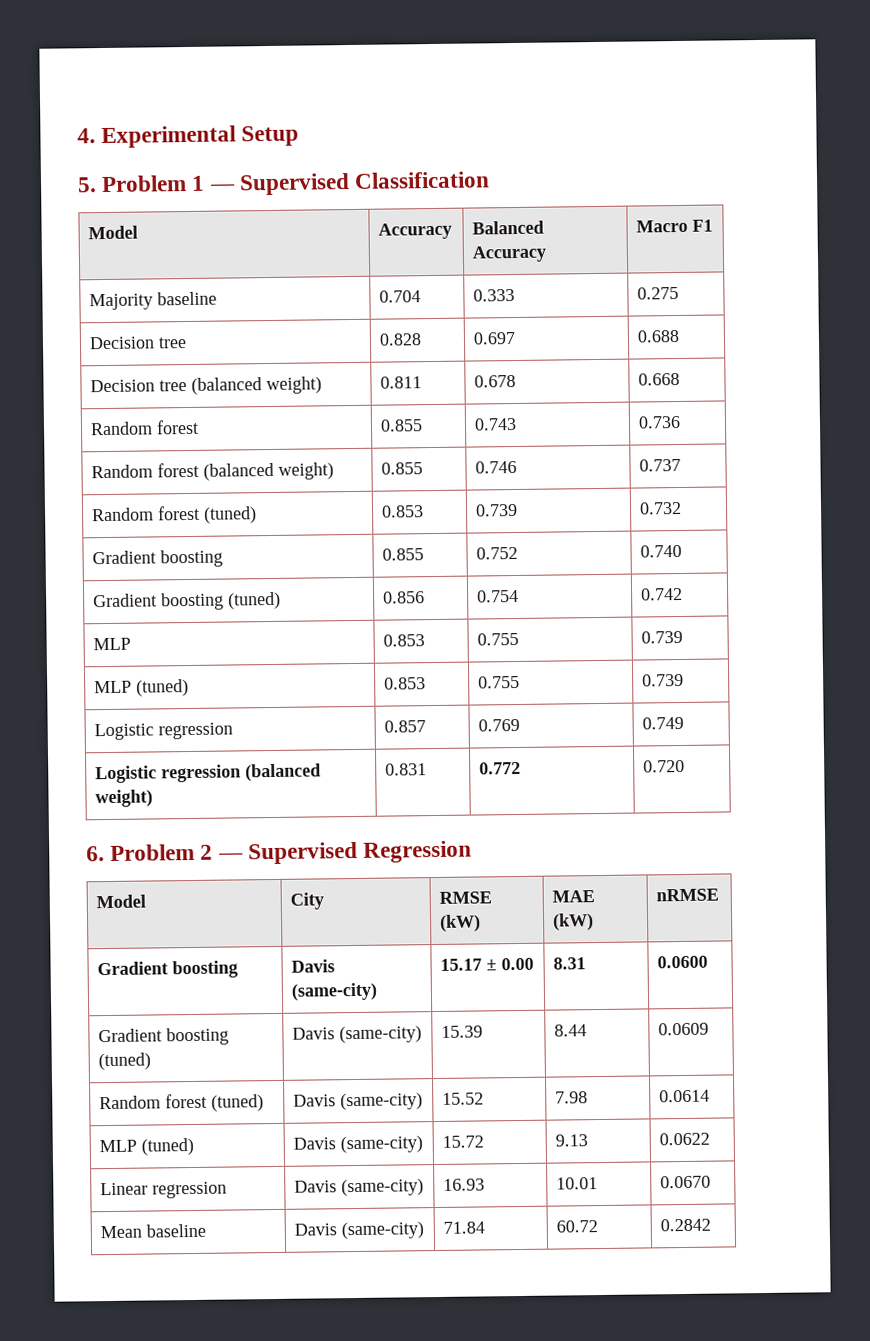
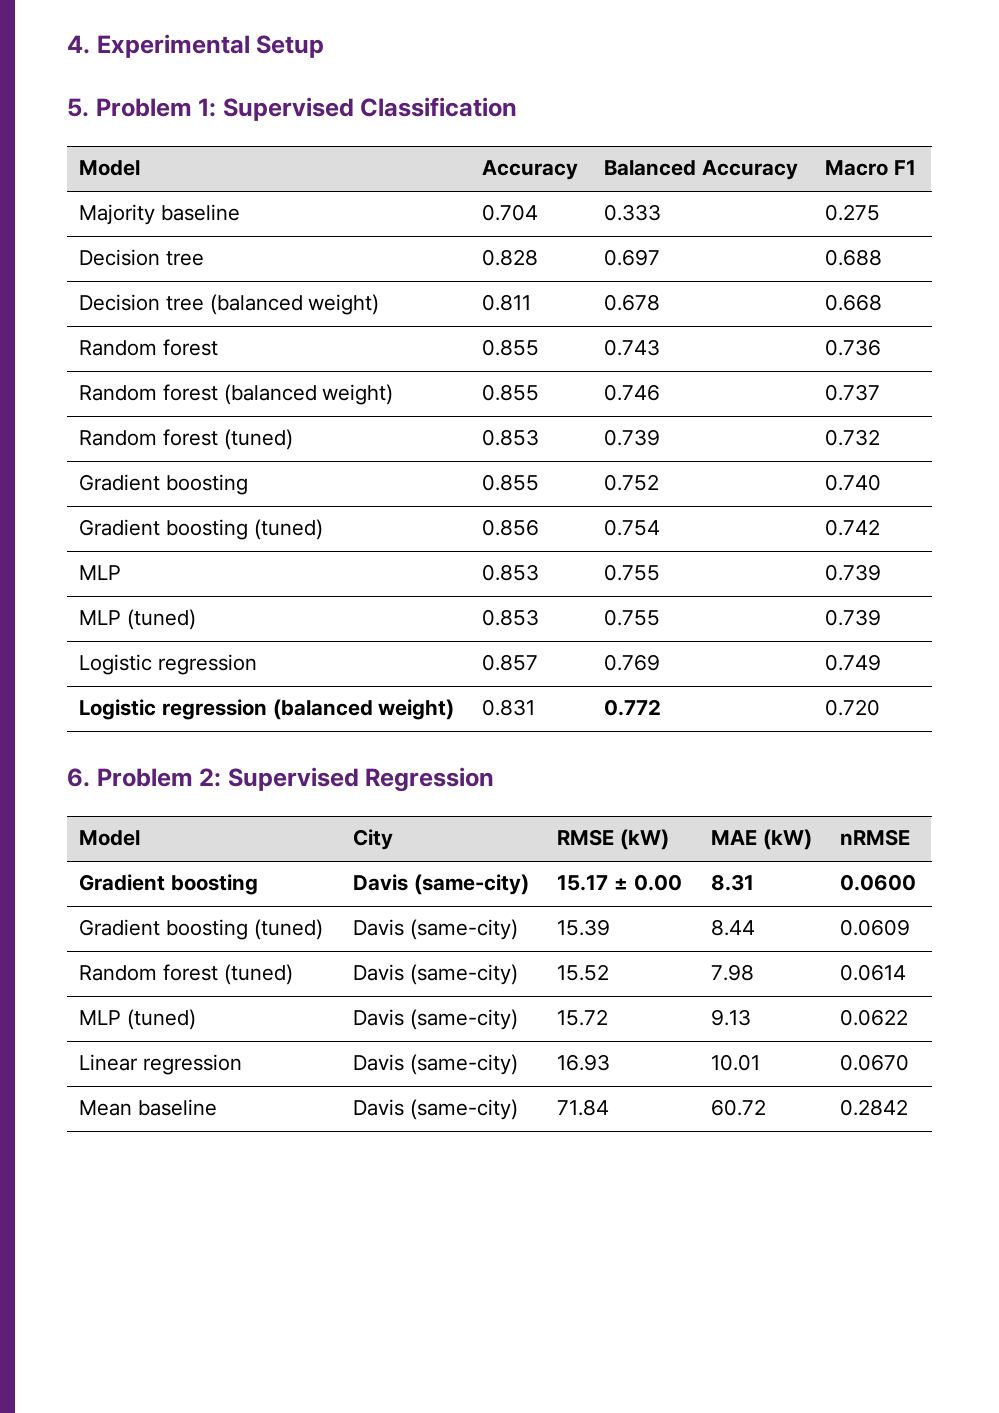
[191,175,236,191] 1 — -> [198,98,217,117] 1:
[200,844,244,860] 2 — -> [199,768,222,787] 2:

